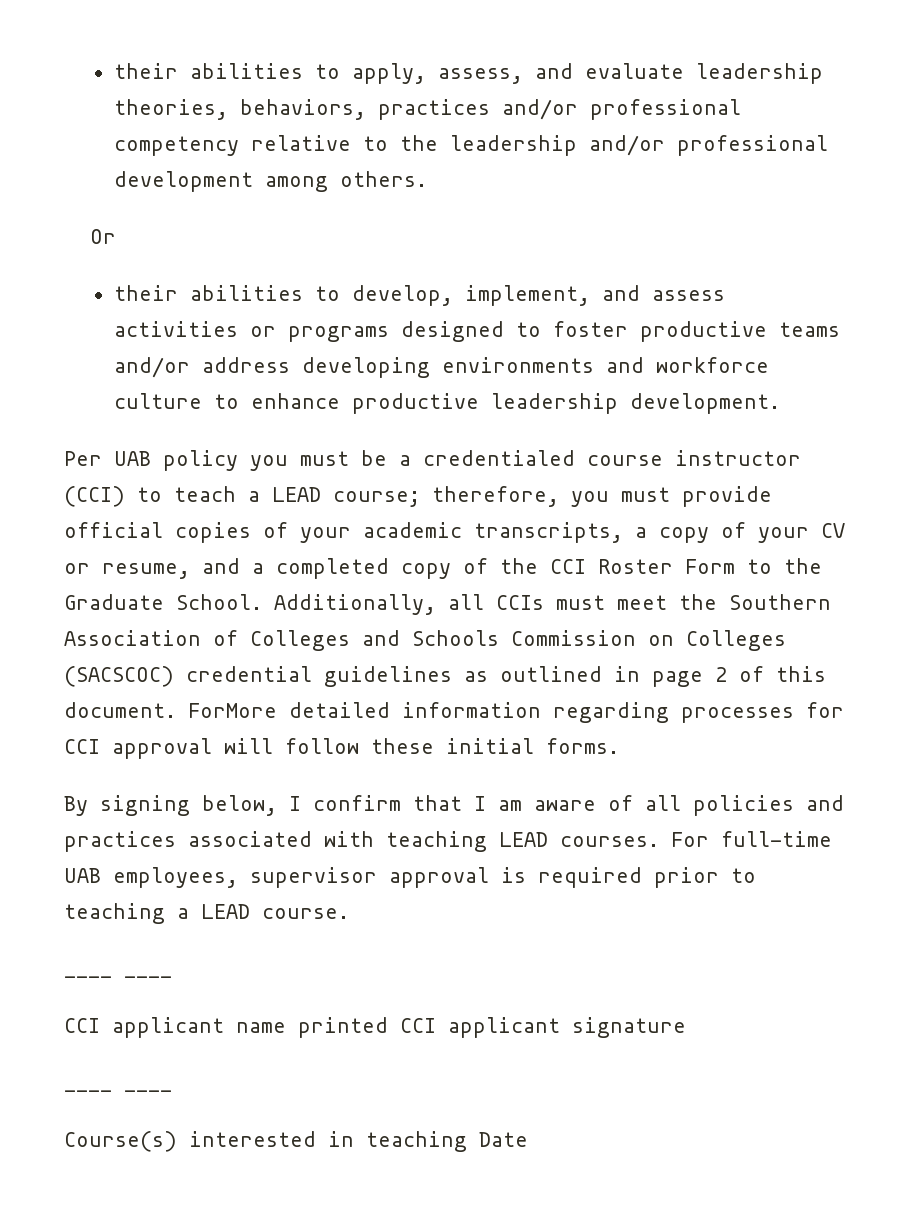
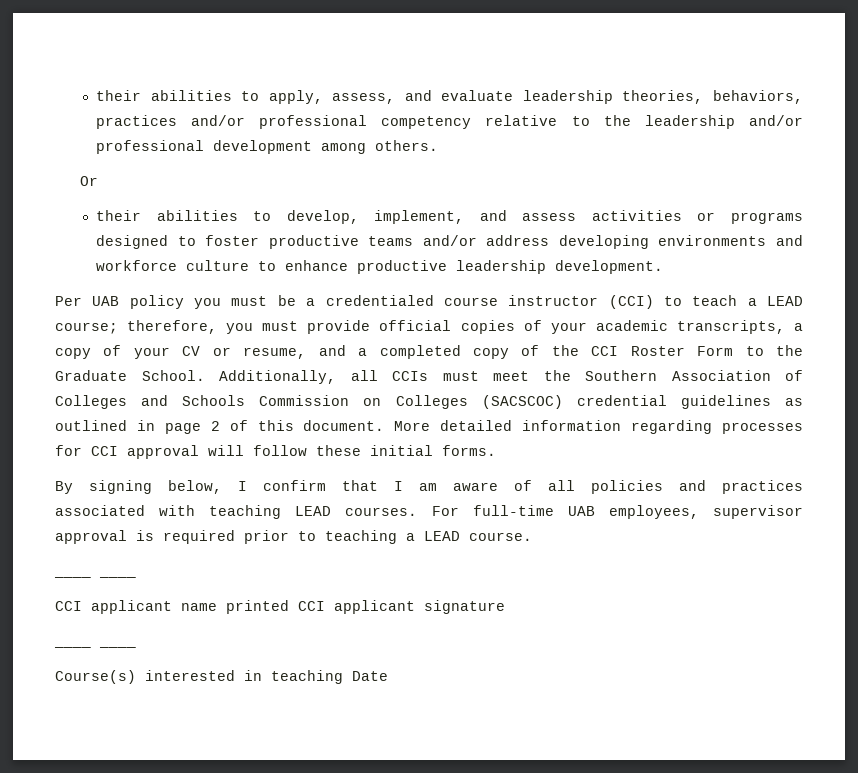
[188,703,277,718] ForMore -> [394,421,431,431] More

